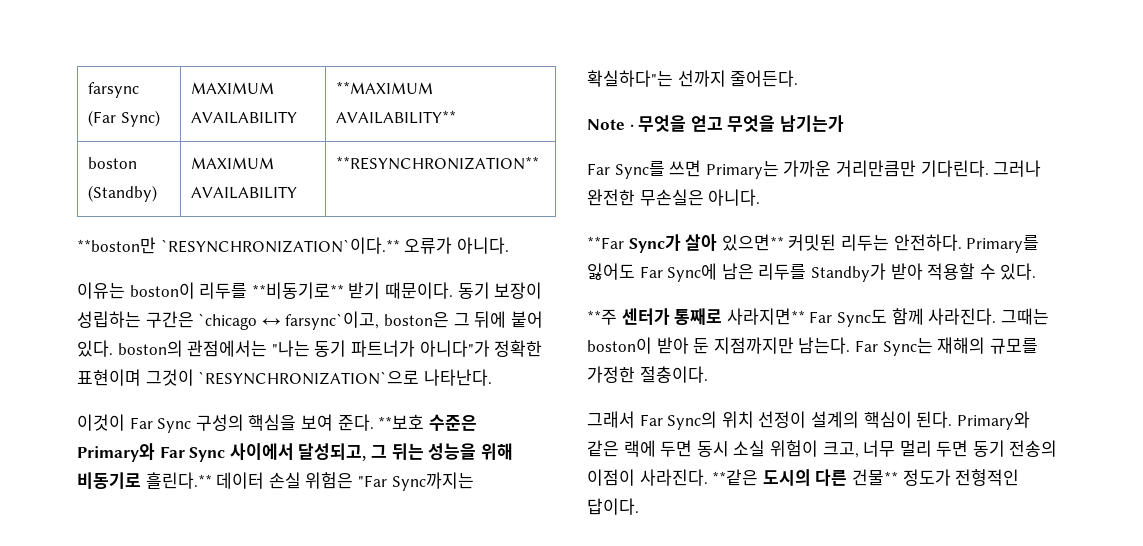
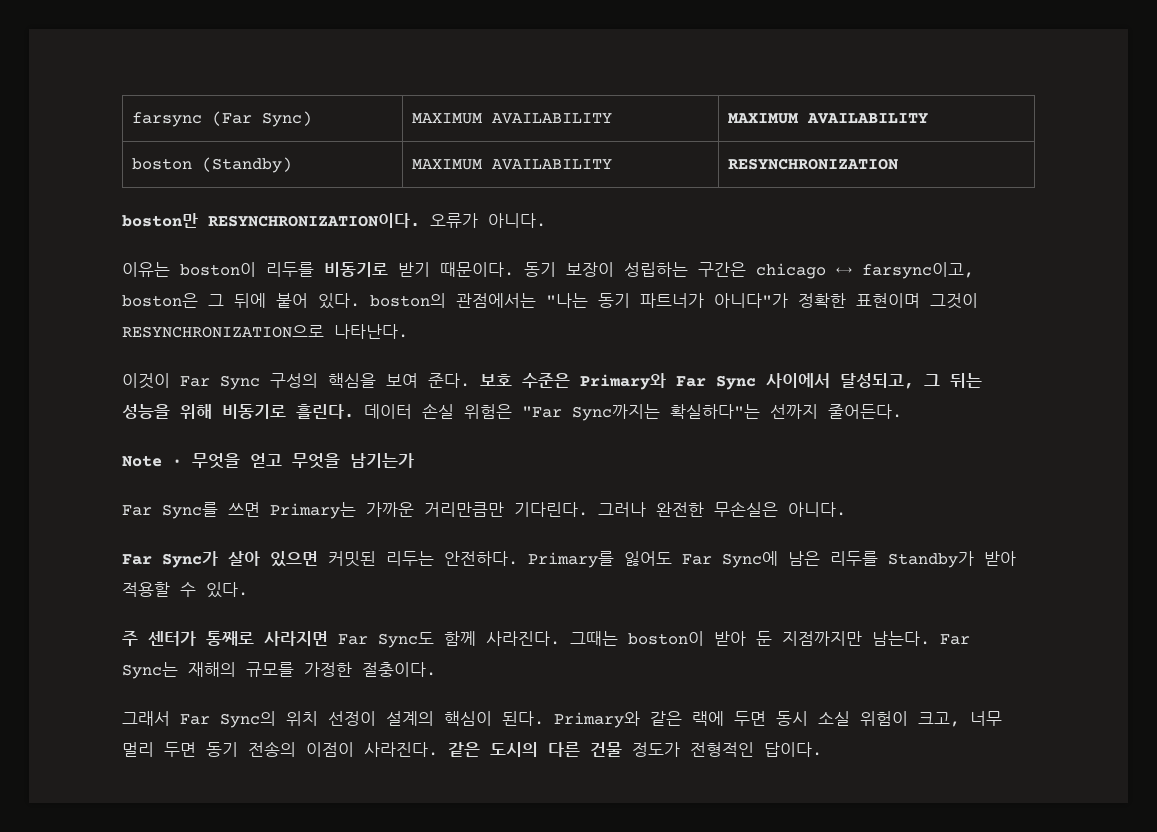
[335,81,433,94] [335,110,456,124] **MAXIMUM AVAILABILITY** -> [727,113,928,124] MAXIMUM AVAILABILITY
[335,156,539,170] [77,237,400,254] **RESYNCHRONIZATION** // **boston만 `RESYNCHRONIZATION`이다.** -> [727,158,898,170] [122,213,420,228] RESYNCHRONIZATION // boston만 RESYNCHRONIZATION이다.
[251,282,344,299] **비동기로** -> [324,262,388,277] 비동기로
[198,311,380,330] `chicago ↔ farsync`이고, -> [756,262,974,279] chicago ↔ farsync이고,
[198,370,420,385] `RESYNCHRONIZATION`으로 -> [122,325,324,338] RESYNCHRONIZATION으로
[378,414,425,429] **보호 -> [480,374,512,386] 보호
[145,472,212,489] 흘린다.** -> [296,404,354,419] 흘린다.
[587,236,624,249] **Far -> [122,554,152,565] Far
[721,234,784,251] 있으면** -> [270,551,318,567] 있으면
[587,309,617,325] **주 -> [122,631,138,646] 주
[726,308,805,325] 사라지면** -> [264,631,328,646] 사라지면
[712,469,759,486] **같은 -> [448,742,480,757] 같은
[851,469,898,486] 건물** -> [590,742,622,757] 건물

